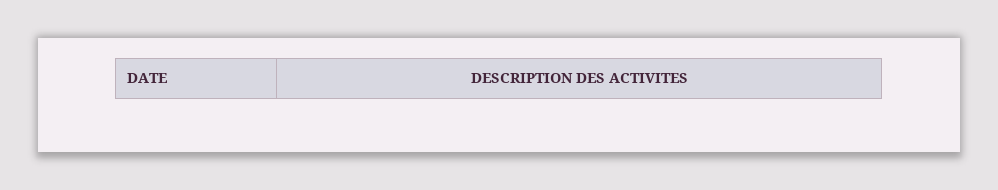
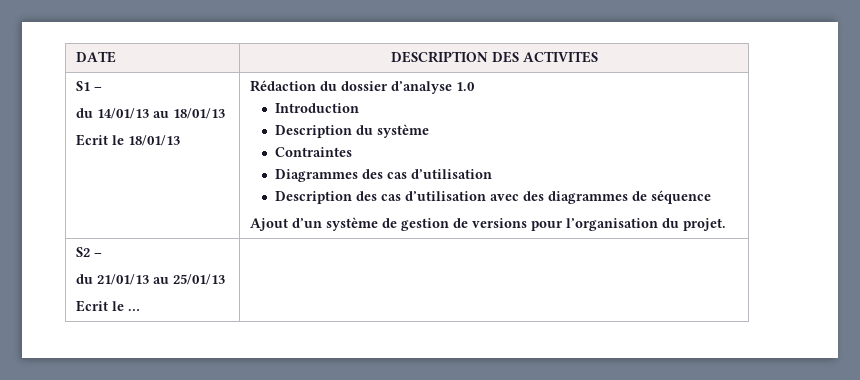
(688, 78) none -> [75,81,102,91] [75,108,225,119] [75,134,180,146] [249,80,475,94] [275,103,360,113] [275,124,430,138] [275,147,353,157] [275,169,493,182] [275,190,712,204] [249,217,726,231] [75,247,102,257] [75,274,225,285] [75,300,140,312] // S1 – // du 14/01/13 au 18/01/13 // Ecrit le 18/01/13 | Rédaction du dossier d’analyse 1.0 // Introduction // Description du système // Contraintes // Diagrammes des cas d’utilisation // Description des cas d’utilisation avec des diagrammes de séquence // Ajout d’un système de gestion de versions pour l’organisation du projet. // S2 – // du 21/01/13 au 25/01/13 // Ecrit le … |

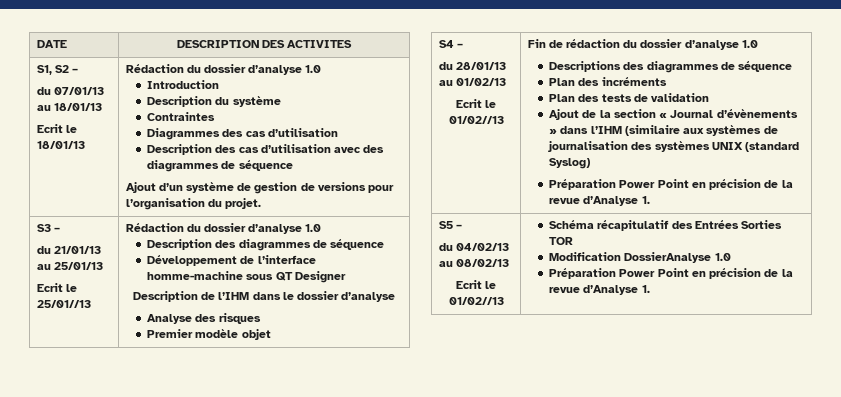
[75,81,102,91] [75,108,149,119] S1 – // du 14/01/13 -> [36,65,78,75] [36,87,104,95] S1, S2 – // du 07/01/13
[75,247,90,257] S2 -> [36,224,51,232] S3
[127,309,140,311] … | -> [36,300,91,308] [125,223,322,234] [147,239,385,251] [147,255,316,266] [147,271,346,283] [132,291,396,302] [147,313,261,324] [147,329,271,340] [438,40,463,48] [438,62,506,70] [438,78,506,86] [455,99,497,108] [448,116,504,124] [527,39,758,50] [549,61,793,73] [549,77,667,86] [549,93,710,102] [549,109,798,120] [549,125,778,136] [548,141,800,152] [549,158,591,169] [549,179,793,190] [549,196,650,206] [438,221,462,229] [438,243,509,251] [438,259,509,267] [455,280,497,289] [448,297,504,305] [549,220,783,231] [549,237,574,245] [549,252,731,263] [549,268,793,279] [549,285,650,295] 25/01//13 | Rédaction du dossier d’analyse 1.0 // Description des diagrammes de séquence // Développement de l’interface homme-machine sous QT Designer // Description de l’IHM dans le dossier d’analyse // Analyse des risques // Premier modèle objet // S4 – // du 28/01/13 au 01/02/13 // Ecrit le 01/02//13 | Fin de rédaction du dossier d’analyse 1.0 // Descriptions des diagrammes de séquence // Plan des incréments // Plan des tests de validation // Ajout de la section « Journal d’évènements » dans l’IHM (similaire aux systèmes de journalisation des systèmes UNIX (standard Syslog) // Préparation Power Point en précision de la revue d’Analyse 1. // S5 – // du 04/02/13 au 08/02/13 // Ecrit le 01/02//13 | Schéma récapitulatif des Entrées Sorties TOR // Modification DossierAnalyse 1.0 // Préparation Power Point en précision de la revue d’Analyse 1.

